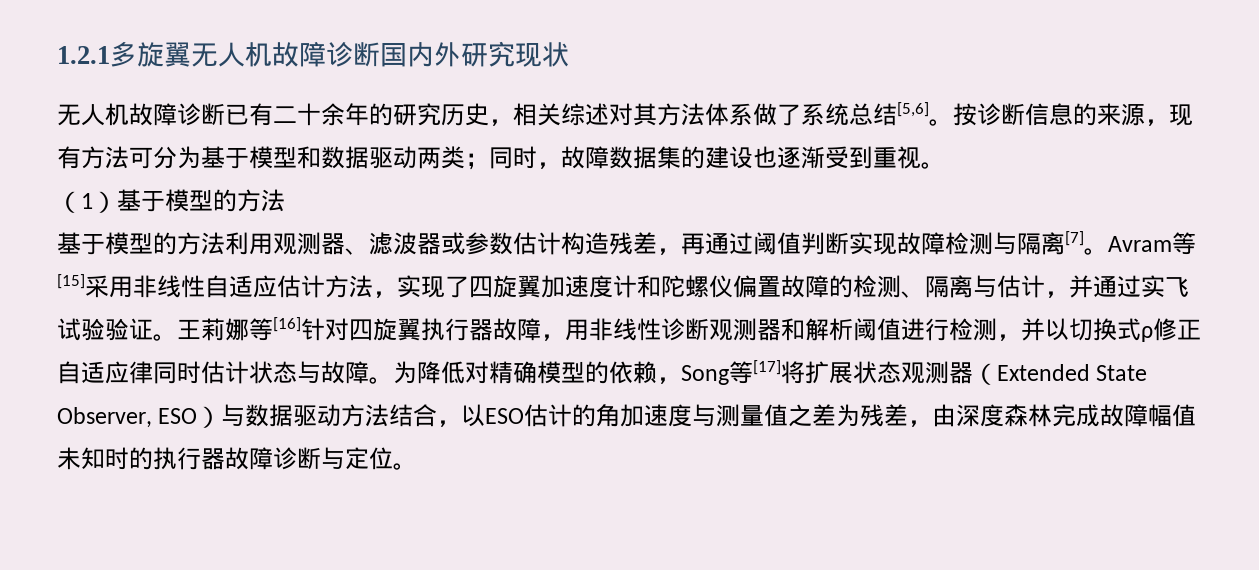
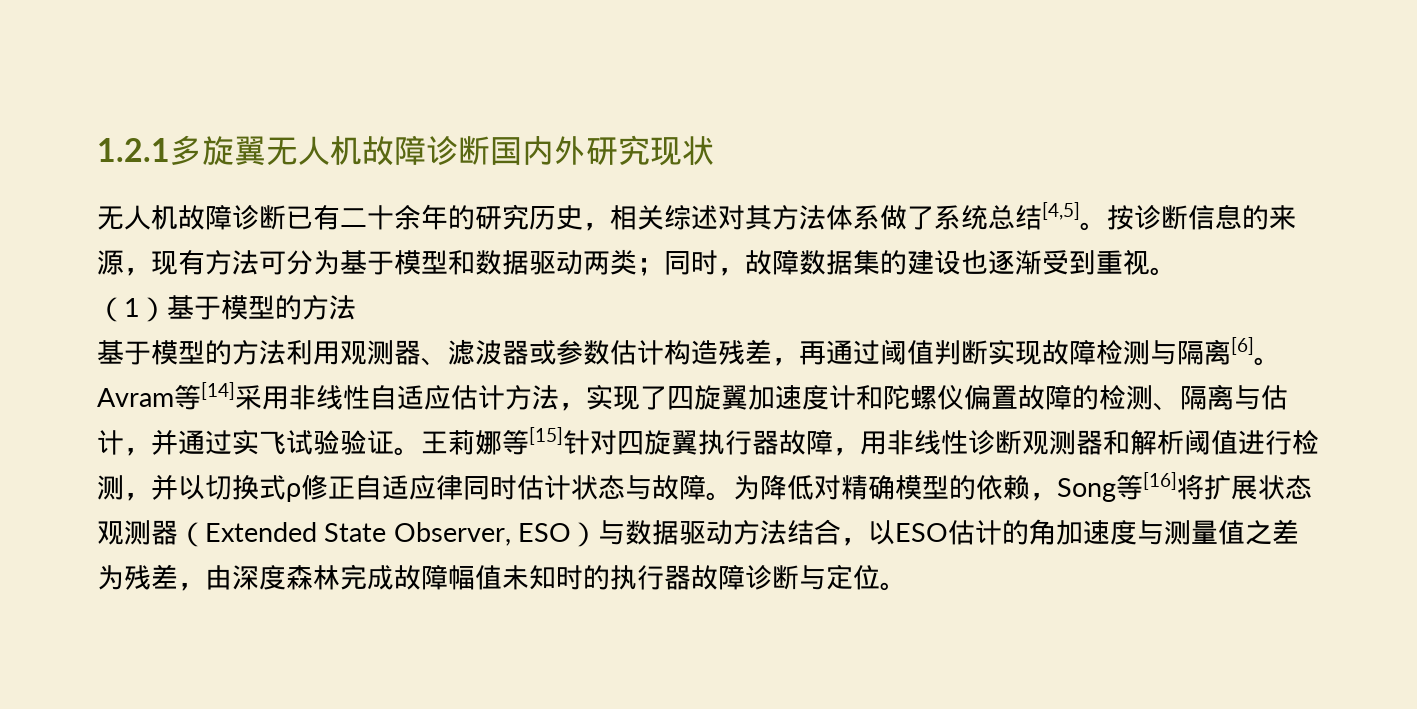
[897,102,929,117] [5,6] -> [1042,202,1080,220] [4,5]
[1065,231,1084,246] [7] -> [1231,337,1254,355] [6]
[57,274,85,289] [15] -> [201,382,235,400] [14]
[273,317,301,332] [16] -> [529,427,563,445] [15]
[753,360,781,375] [17] -> [1143,472,1177,490] [16]

